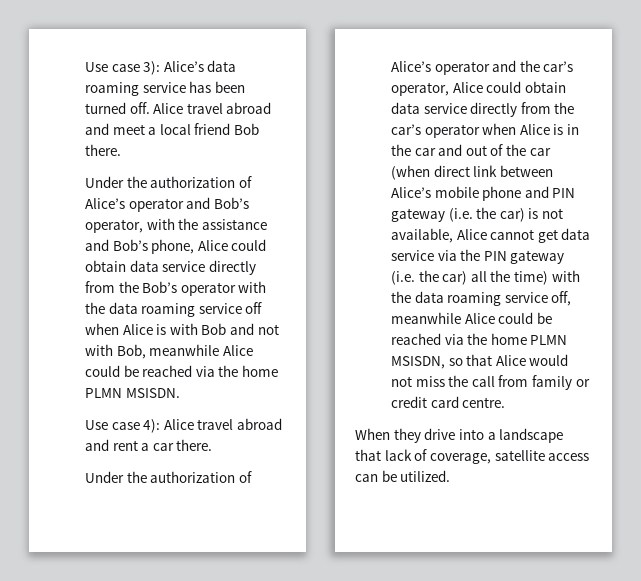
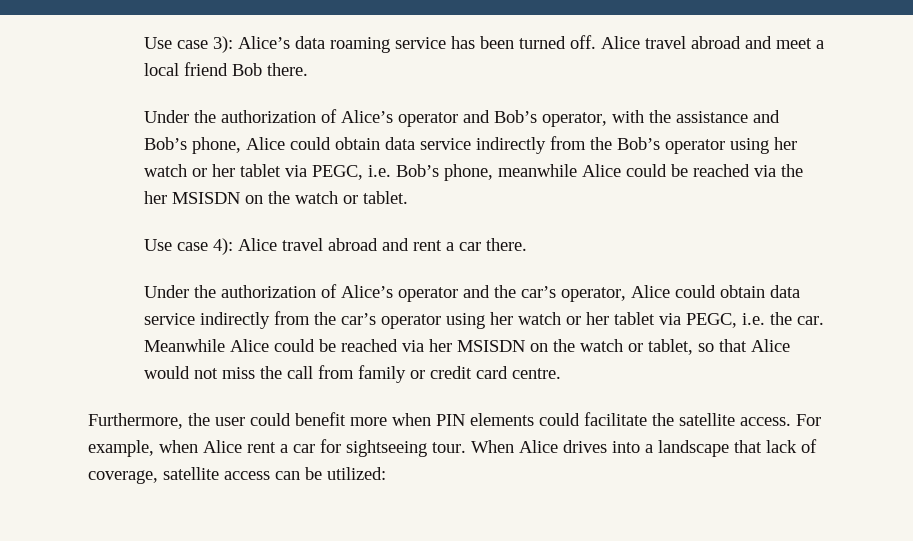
[208,260,256,275] directly -> [476,137,547,154] indirectly
[238,281,267,293] [84,302,263,317] [84,323,279,335] [84,344,253,359] [84,365,279,377] [84,388,180,398] with the data roaming service off when Alice is with Bob and not with Bob, meanwhile Alice could be reached via the home PLMN MSISDN. -> [730,137,798,154] [144,164,804,181] [144,191,409,204] using her watch or her tablet via PEGC, i.e. Bob’s phone, meanwhile Alice could be reached via the her MSISDN on the watch or tablet.
[470,102,518,117] directly -> [200,312,271,329] indirectly
[482,123,580,135] [390,144,551,156] [390,165,553,180] [390,186,576,201] [390,207,564,222] [390,228,591,243] [390,249,565,264] [390,270,580,285] [390,291,572,306] [390,312,552,324] [390,333,568,345] [390,356,445,369] when Alice is in the car and out of the car (when direct link between Alice’s mobile phone and PIN gateway (i.e. the car) is not available, Alice cannot get data service via the PIN gateway (i.e. the car) all the time) with the data roaming service off, meanwhile Alice could be reached via the home PLMN MSISDN, -> [446,312,825,329] [144,339,694,355] using her watch or her tablet via PEGC, i.e. the car. Meanwhile Alice could be reached via her MSISDN on the watch or tablet,
[355,428,456,443] When they drive -> [88,412,821,429] [88,439,607,457] Furthermore, the user could benefit more when PIN elements could facilitate the satellite access. For example, when Alice rent a car for sightseeing tour. When Alice drives
[400,470,451,482] utilized. -> [327,467,386,480] utilized:

